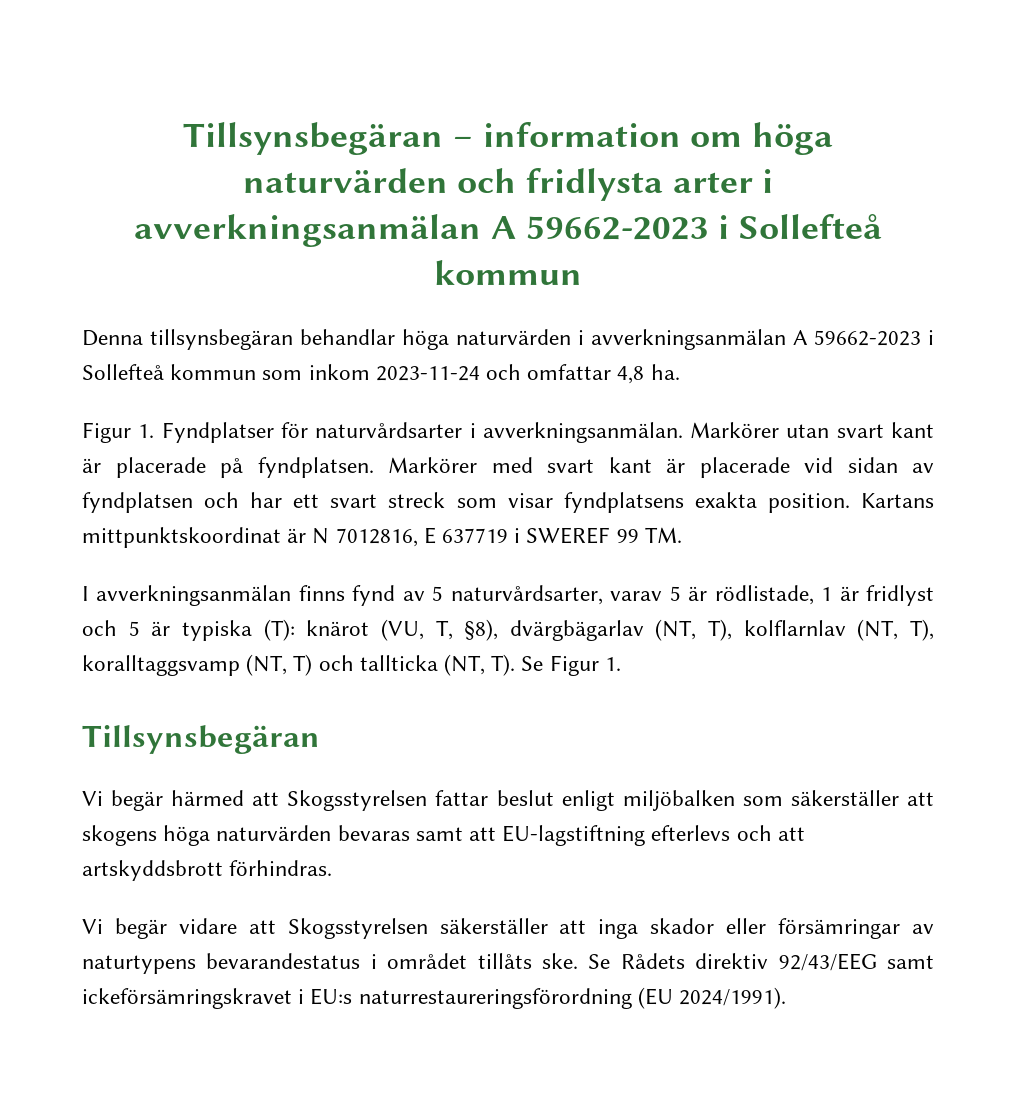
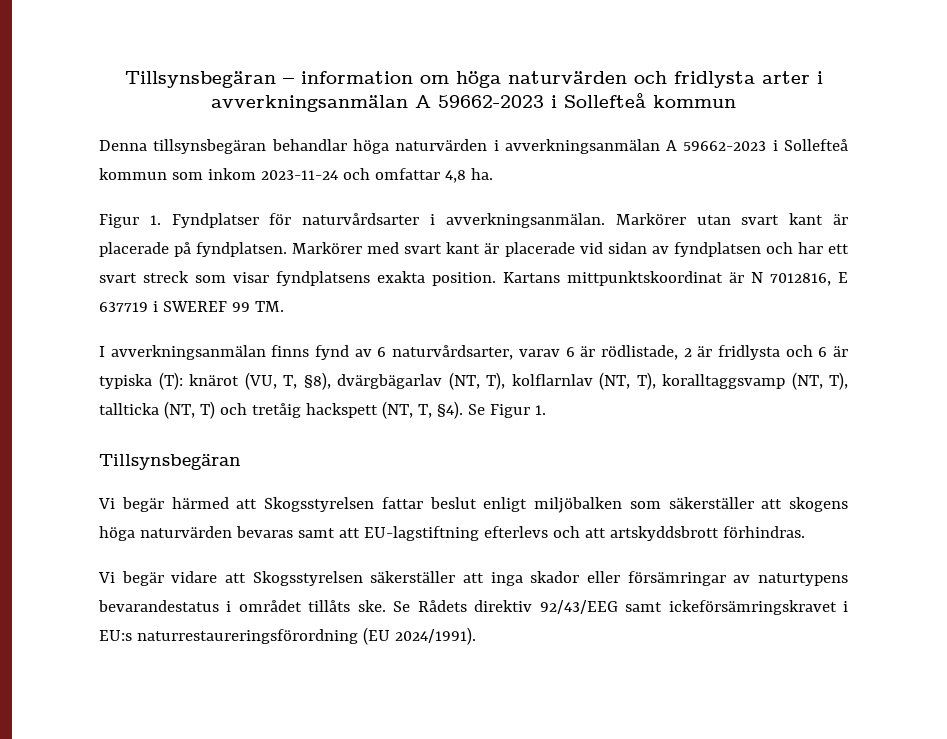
[432,586,444,601] 5 -> [377,347,387,357] 6
[669,586,681,601] 5 -> [565,347,575,357] 6
[821,585,934,606] [82,620,140,636] 1 är fridlyst och 5 -> [683,345,828,360] 2 är fridlysta och 6
[293,654,516,676] T) och tallticka (NT, T). -> [829,372,848,390] [99,401,463,419] T), tallticka (NT, T) och tretåig hackspett (NT, T, §4).

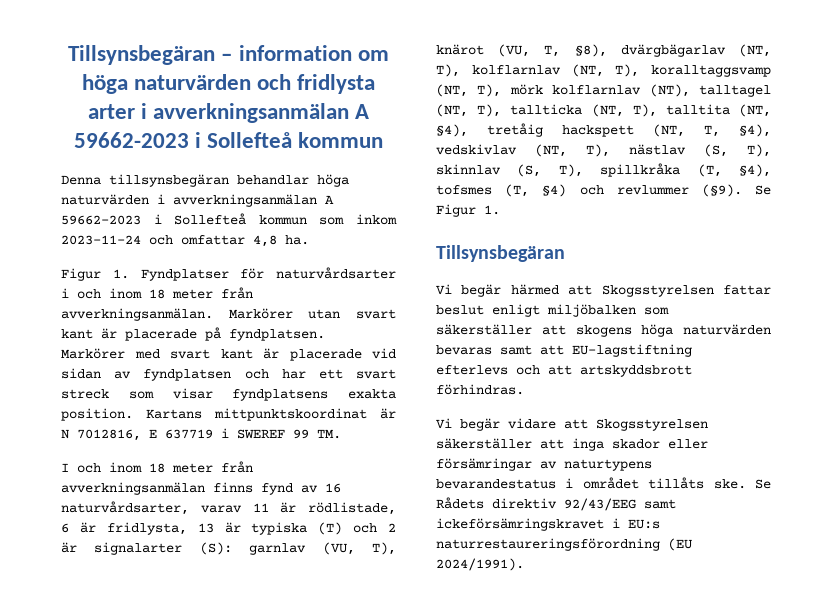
(436, 219) none -> [77,287,253,299] och inom 18 meter från
(105, 351) none -> [77,461,253,473] och inom 18 meter från
[377,347,387,357] 6 -> [325,483,341,493] 16
[565,345,848,360] [99,372,183,390] 6 är rödlistade, 2 är fridlysta och 6 är typiska (T): -> [252,502,396,515] [61,522,396,535] [61,542,396,555] 11 är rödlistade, 6 är fridlysta, 13 är typiska (T) och 2 är signalarter (S): garnlav (VU, T),
[99,401,463,419] tallticka (NT, T) och tretåig hackspett (NT, T, §4). -> [509,84,771,97] [436,104,771,117] [436,123,771,137] [436,144,771,157] [436,163,771,177] [436,184,742,197] mörk kolflarnlav (NT), talltagel (NT, T), tallticka (NT, T), talltita (NT, §4), tretåig hackspett (NT, T, §4), vedskivlav (NT, T), nästlav (S, T), skinnlav (S, T), spillkråka (T, §4), tofsmes (T, §4) och revlummer (§9).

